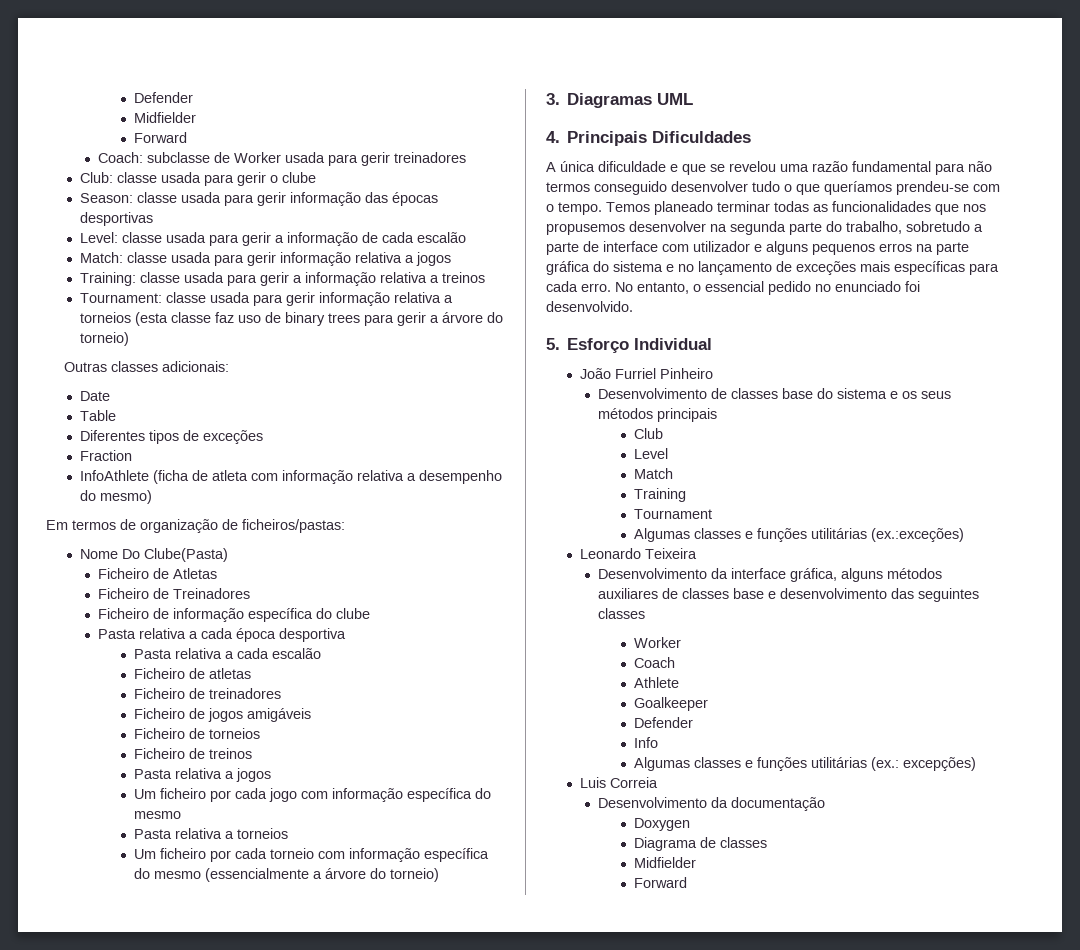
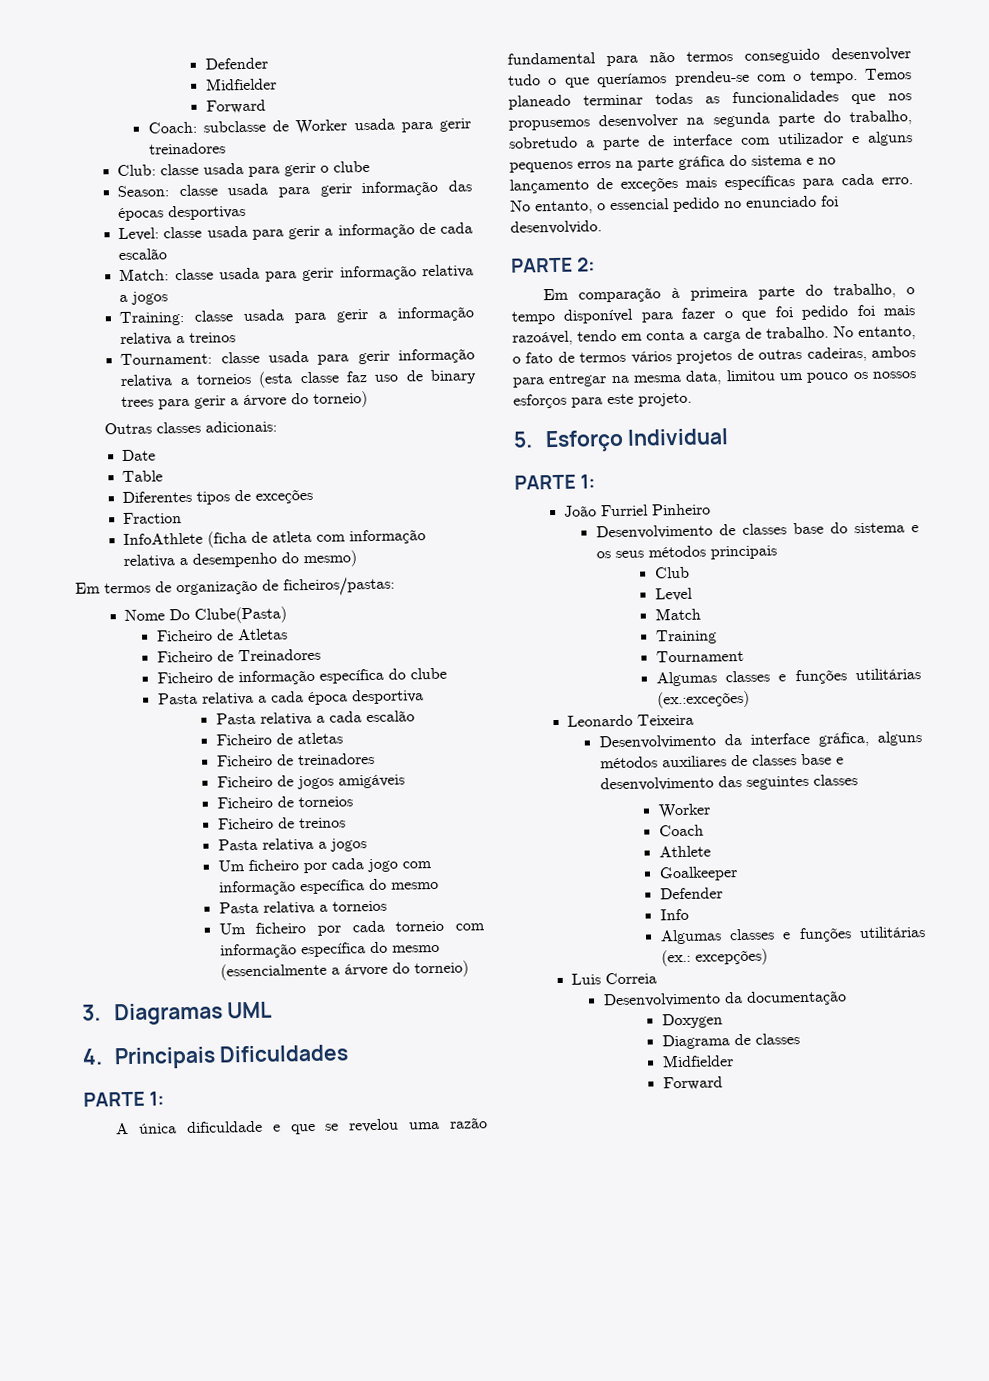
(752, 137) none -> [83,1091,166,1107] // PARTE 1:
(633, 306) none -> [510,257,597,273] [543,283,915,303] [511,304,915,325] [512,326,916,346] [512,346,916,364] [512,369,916,388] [513,392,692,409] // PARTE 2: // Em comparação à primeira parte do trabalho, o tempo disponível para fazer o que foi pedido foi mais razoável, tendo em conta a carga de trabalho. No entanto, o fato de termos vários projetos de outras cadeiras, ambos para entregar na mesma data, limitou um pouco os nossos esforços para este projeto.
(713, 344) none -> [514,474,597,490] // PARTE 1:

